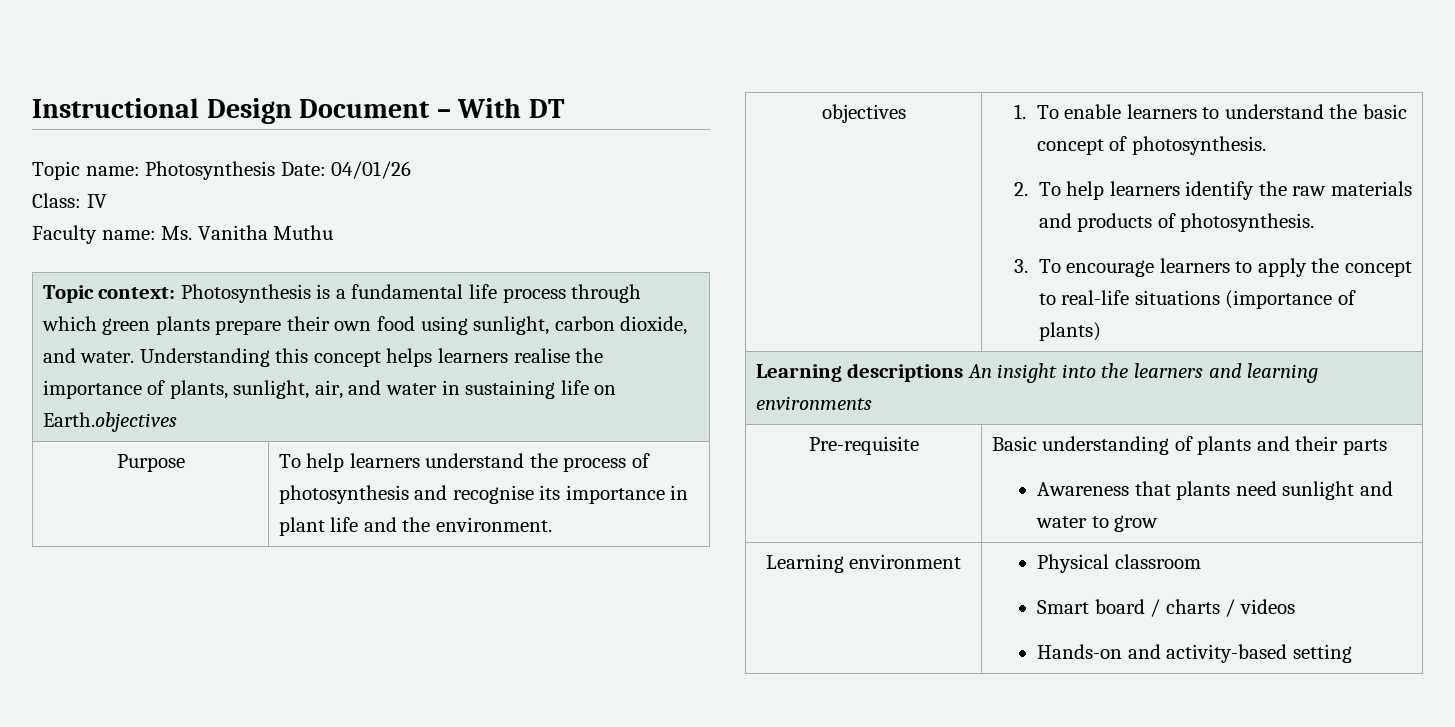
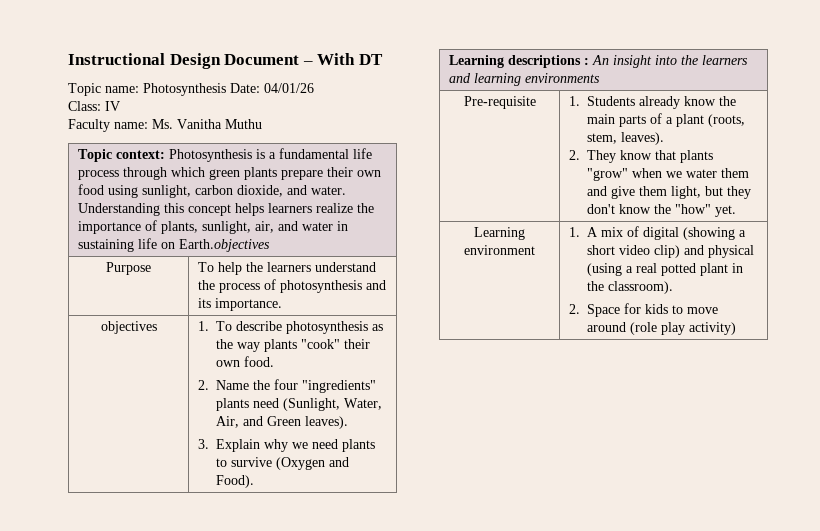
[513,348,570,363] realise -> [316,203,354,213] realize
(345, 462) none -> [246,262,264,272] the
[452,485,689,504] [278,517,552,536] [821,104,906,123] [1014,104,1407,119] [1036,136,1266,155] [1014,181,1412,200] [1038,213,1315,232] [1014,258,1412,277] [1038,290,1356,309] [1038,322,1101,341] recognise its importance in plant life and the environment. // objectives | 1. To enable learners to understand the basic concept of photosynthesis. // 2. To help learners identify the raw materials and products of photosynthesis. // 3. To encourage learners to apply the concept to real-life situations (importance of plants) -> [198,298,283,311] [100,321,157,334] [198,321,384,334] [216,339,371,352] [216,356,275,367] [198,379,377,393] [216,398,383,411] [216,416,349,429] [198,439,376,452] [216,457,350,470] [216,475,255,488] its importance. // objectives | 1. To describe photosynthesis as the way plants "cook" their own food. // 2. Name the four "ingredients" plants need (Sunlight, Water, Air, and Green leaves). // 3. Explain why we need plants to survive (Oxygen and Food).
(964, 372) none -> [584,58,590,65] :
[991,436,1388,455] [1036,481,1393,500] [1035,515,1159,532] [765,554,962,573] [1036,554,1201,573] [1036,599,1295,617] [1036,644,1352,663] Basic understanding of plants and their parts // Awareness that plants need sunlight and water to grow // Learning environment | Physical classroom // Smart board / charts / videos // Hands-on and activity-based setting -> [569,96,737,109] [587,113,746,127] [587,132,665,145] [569,150,714,163] [587,168,750,181] [587,186,752,199] [587,204,737,217] [474,227,525,240] [464,245,535,255] [569,226,747,240] [587,245,755,258] [587,263,744,276] [587,281,674,294] [569,303,719,317] [587,322,737,335] 1. Students already know the main parts of a plant (roots, stem, leaves). // 2. They know that plants "grow" when we water them and give them light, but they don't know the "how" yet. // Learning environment | 1. A mix of digital (showing a short video clip) and physical (using a real potted plant in the classroom). // 2. Space for kids to move around (role play activity)

